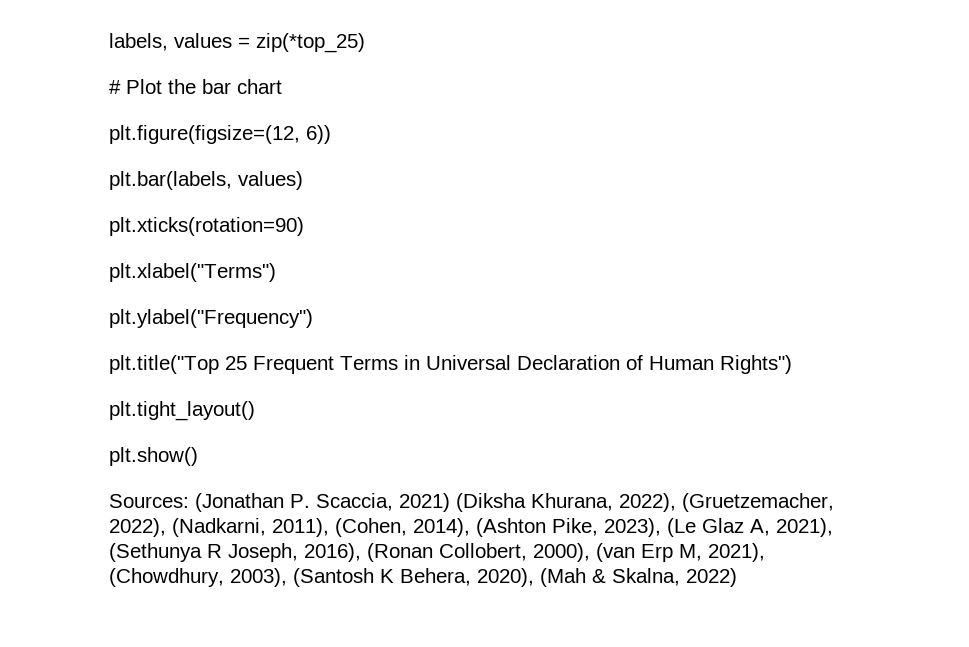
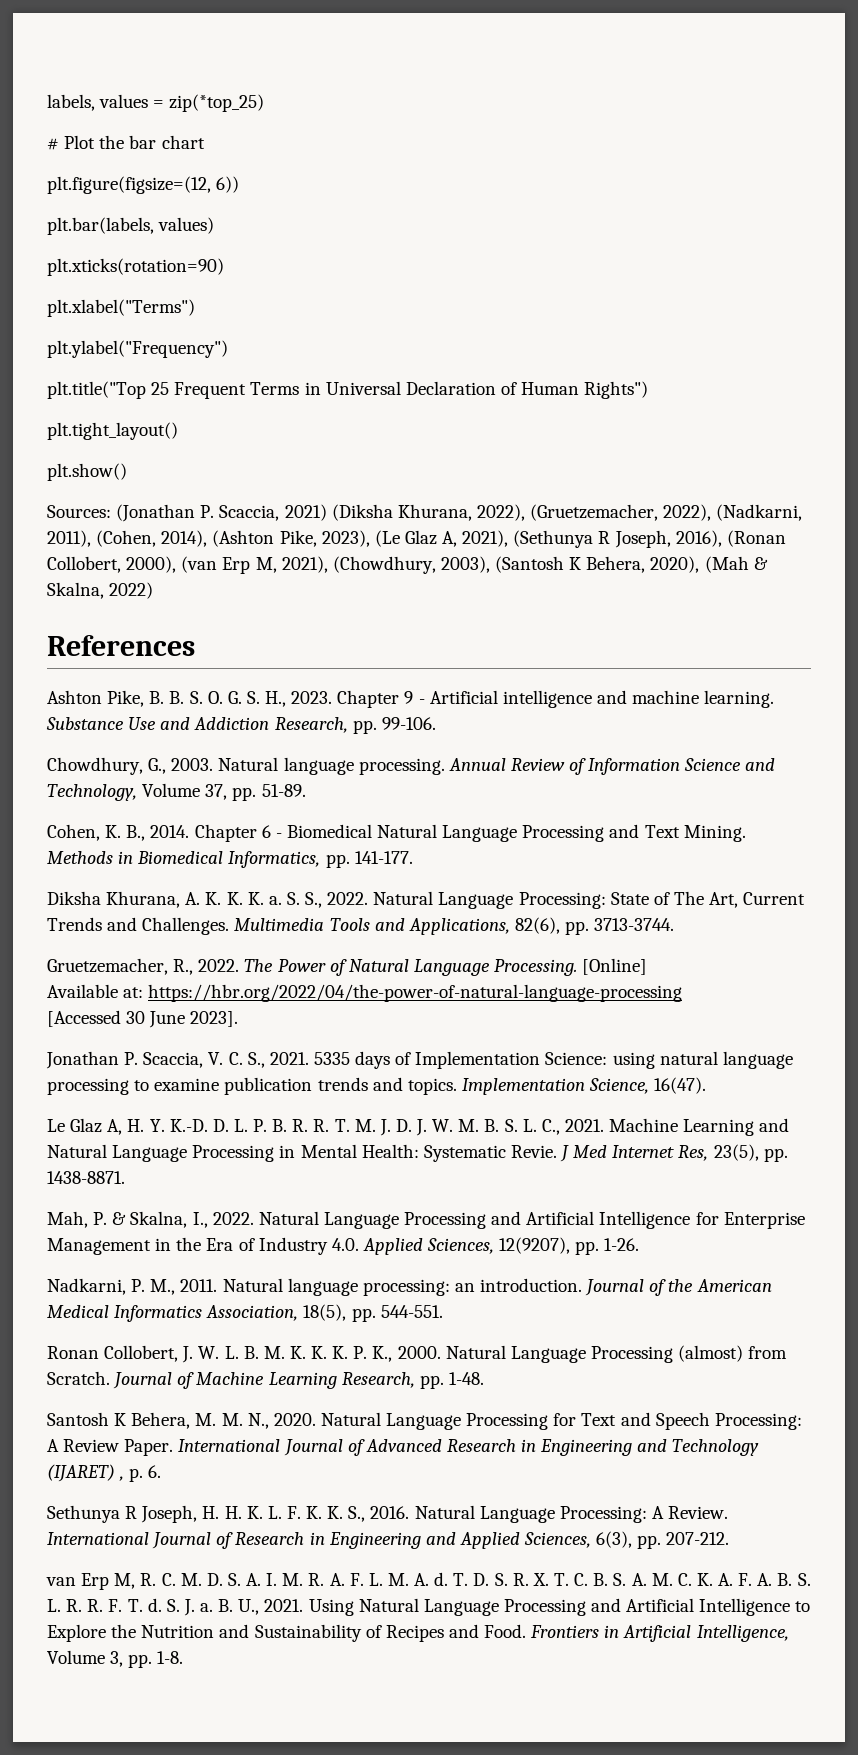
(737, 577) none -> [47,635,195,656] [47,690,775,708] [46,717,436,734] [47,757,776,775] [47,783,306,801] [47,824,746,842] [47,851,413,868] [47,891,806,909] [47,917,675,935] [47,958,648,976] [47,984,683,1002] [47,1010,239,1028] [46,1051,793,1069] [47,1077,707,1095] [47,1118,790,1136] [47,1144,788,1162] [47,1171,125,1184] [47,1211,805,1229] [47,1237,640,1255] [47,1278,772,1296] [47,1304,443,1322] [47,1345,788,1363] [47,1371,484,1389] [47,1412,802,1430] [47,1439,760,1456] [47,1464,162,1482] [47,1505,729,1523] [47,1531,730,1549] [46,1572,811,1590] [47,1598,811,1616] [47,1624,789,1642] [47,1650,184,1668] // References // Ashton Pike, B. B. S. O. G. S. H., 2023. Chapter 9 - Artificial intelligence and machine learning. Substance Use and Addiction Research, pp. 99-106. // Chowdhury, G., 2003. Natural language processing. Annual Review of Information Science and Technology, Volume 37, pp. 51-89. // Cohen, K. B., 2014. Chapter 6 - Biomedical Natural Language Processing and Text Mining. Methods in Biomedical Informatics, pp. 141-177. // Diksha Khurana, A. K. K. K. a. S. S., 2022. Natural Language Processing: State of The Art, Current Trends and Challenges. Multimedia Tools and Applications, 82(6), pp. 3713-3744. // Gruetzemacher, R., 2022. The Power of Natural Language Processing. [Online] // Available at: https://hbr.org/2022/04/the-power-of-natural-language-processing // [Accessed 30 June 2023]. // Jonathan P. Scaccia, V. C. S., 2021. 5335 days of Implementation Science: using natural language processing to examine publication trends and topics. Implementation Science, 16(47). // Le Glaz A, H. Y. K.-D. D. L. P. B. R. R. T. M. J. D. J. W. M. B. S. L. C., 2021. Machine Learning and Natural Language Processing in Mental Health: Systematic Revie. J Med Internet Res, 23(5), pp. 1438-8871. // Mah, P. & Skalna, I., 2022. Natural Language Processing and Artificial Intelligence for Enterprise Management in the Era of Industry 4.0. Applied Sciences, 12(9207), pp. 1-26. // Nadkarni, P. M., 2011. Natural language processing: an introduction. Journal of the American Medical Informatics Association, 18(5), pp. 544-551. // Ronan Collobert, J. W. L. B. M. K. K. K. P. K., 2000. Natural Language Processing (almost) from Scratch. Journal of Machine Learning Research, pp. 1-48. // Santosh K Behera, M. M. N., 2020. Natural Language Processing for Text and Speech Processing: A Review Paper. International Journal of Advanced Research in Engineering and Technology (IJARET) , p. 6. // Sethunya R Joseph, H. H. K. L. F. K. K. S., 2016. Natural Language Processing: A Review. International Journal of Research in Engineering and Applied Sciences, 6(3), pp. 207-212. // van Erp M, R. C. M. D. S. A. I. M. R. A. F. L. M. A. d. T. D. S. R. X. T. C. B. S. A. M. C. K. A. F. A. B. S. L. R. R. F. T. d. S. J. a. B. U., 2021. Using Natural Language Processing and Artificial Intelligence to Explore the Nutrition and Sustainability of Recipes and Food. Frontiers in Artificial Intelligence, Volume 3, pp. 1-8.

